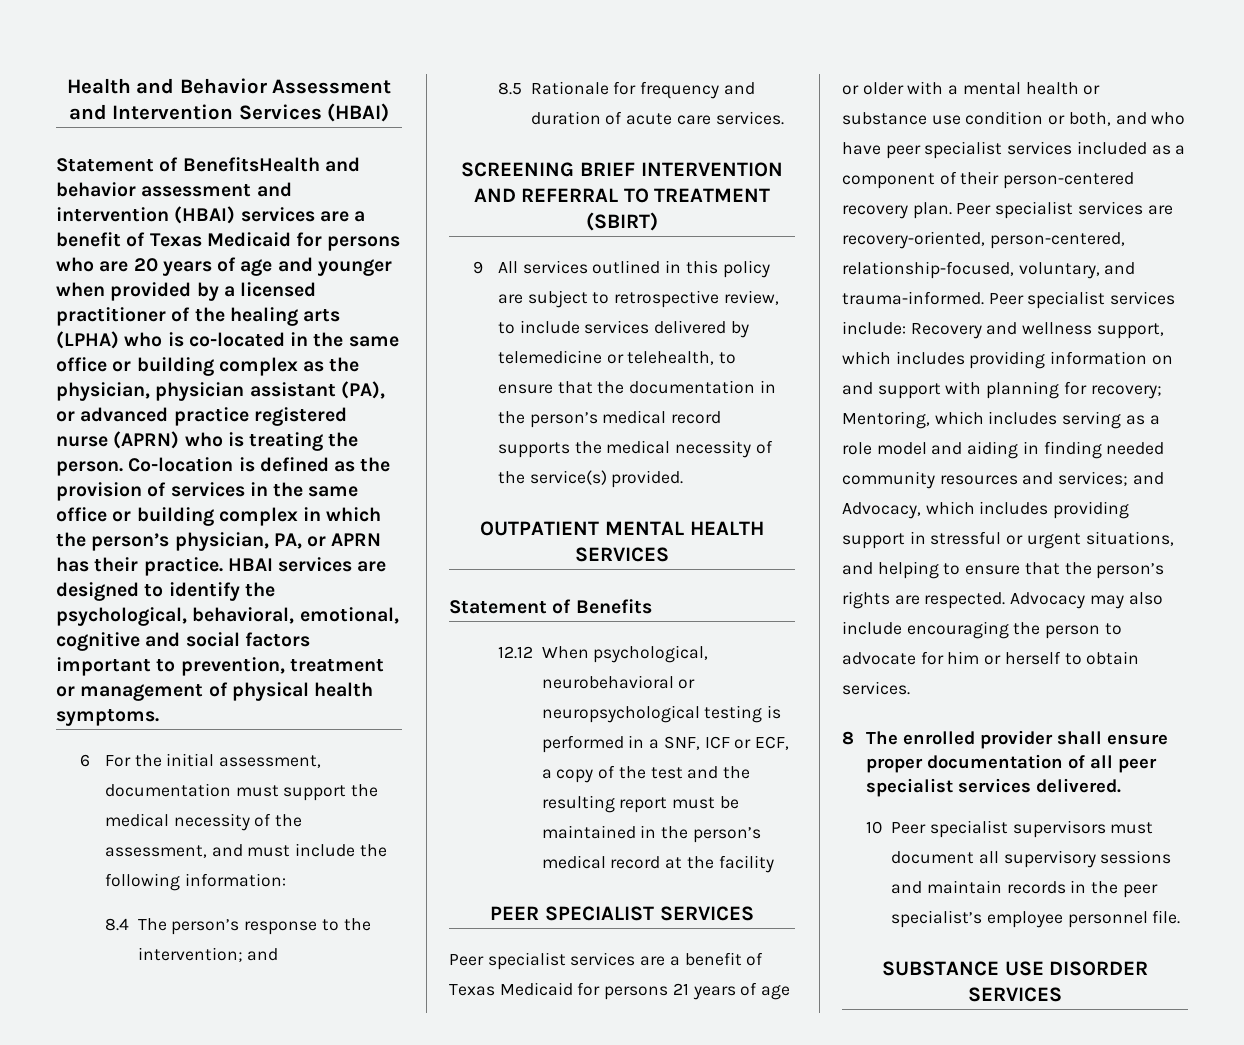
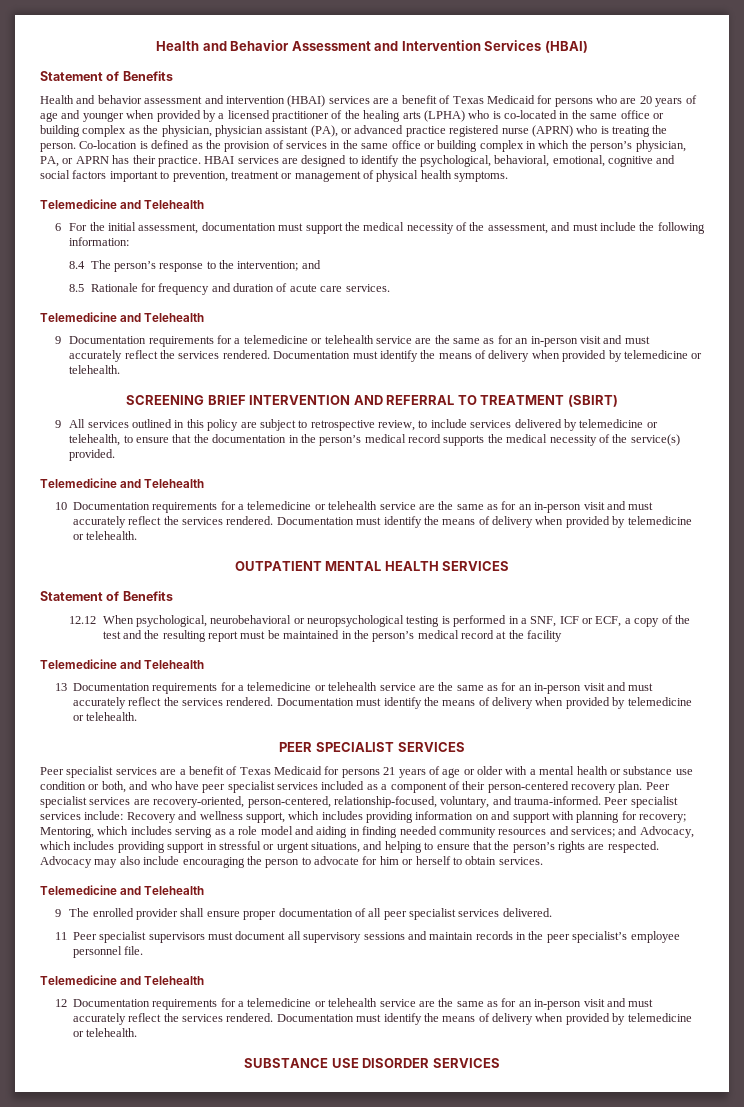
[182,157,320,172] BenefitsHealth -> [122,71,173,81] [40,95,74,104] Benefits // Health
(159, 717) none -> [40,199,205,209] // Telemedicine and Telehealth
(784, 118) none -> [40,312,205,322] [54,335,650,347] [69,350,703,362] [69,365,121,374] // Telemedicine and Telehealth // 9 Documentation requirements for a telemedicine or telehealth service are the same as for an in-person visit and must accurately reflect the services rendered. Documentation must identify the means of delivery when provided by telemedicine or telehealth.
(684, 479) none -> [40,478,205,488] [54,501,654,513] [72,516,692,528] [72,531,138,540] // Telemedicine and Telehealth // 10 Documentation requirements for a telemedicine or telehealth service are the same as for an in-person visit and must accurately reflect the services rendered. Documentation must identify the means of delivery when provided by telemedicine or telehealth.
(774, 864) none -> [40,659,205,669] [54,682,654,694] [72,697,692,709] [72,712,138,721] // Telemedicine and Telehealth // 13 Documentation requirements for a telemedicine or telehealth service are the same as for an in-person visit and must accurately reflect the services rendered. Documentation must identify the means of delivery when provided by telemedicine or telehealth.
[842,731,854,745] 8 -> [40,885,205,895] [54,909,61,917] Telemedicine and Telehealth // 9
[866,821,883,834] 10 -> [54,932,67,940] 11
(1181, 917) none -> [40,975,205,985] [54,998,654,1010] [72,1013,692,1025] [72,1028,138,1037] // Telemedicine and Telehealth // 12 Documentation requirements for a telemedicine or telehealth service are the same as for an in-person visit and must accurately reflect the services rendered. Documentation must identify the means of delivery when provided by telemedicine or telehealth.

